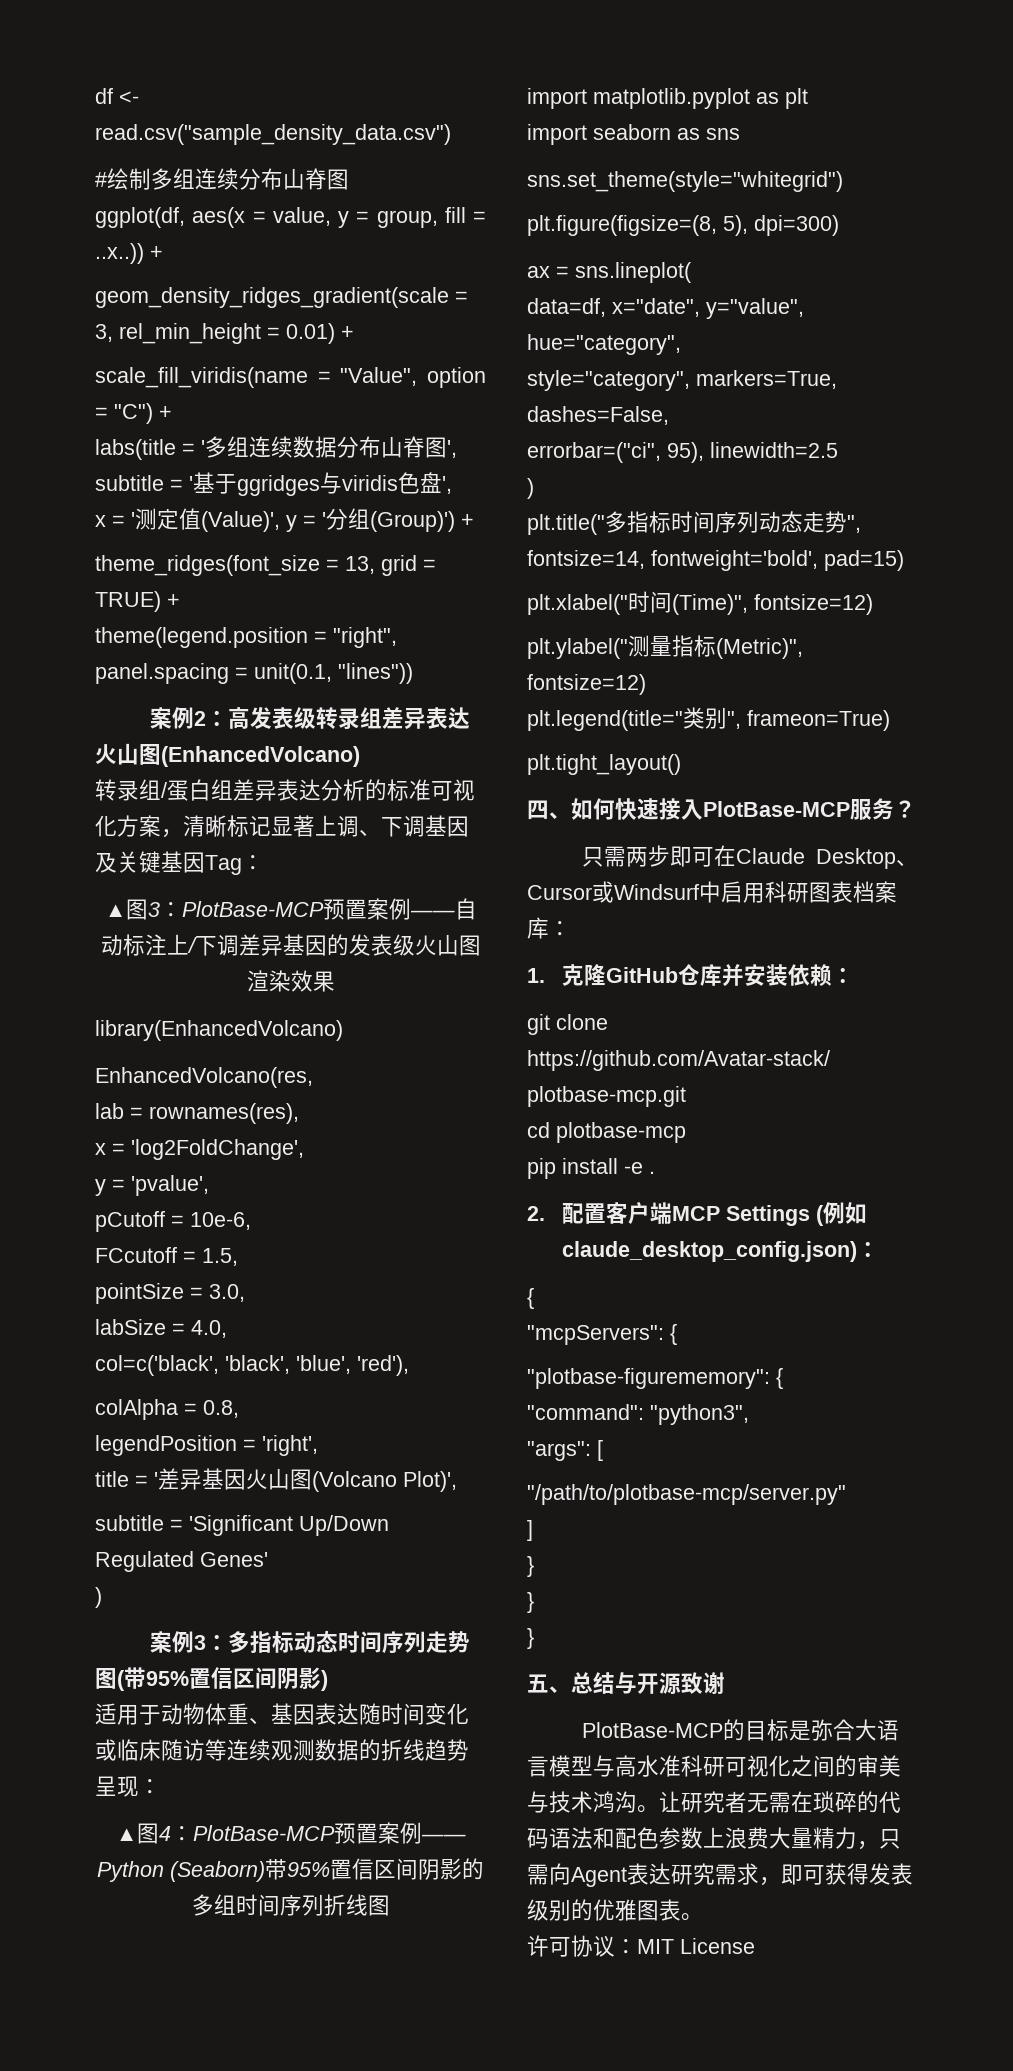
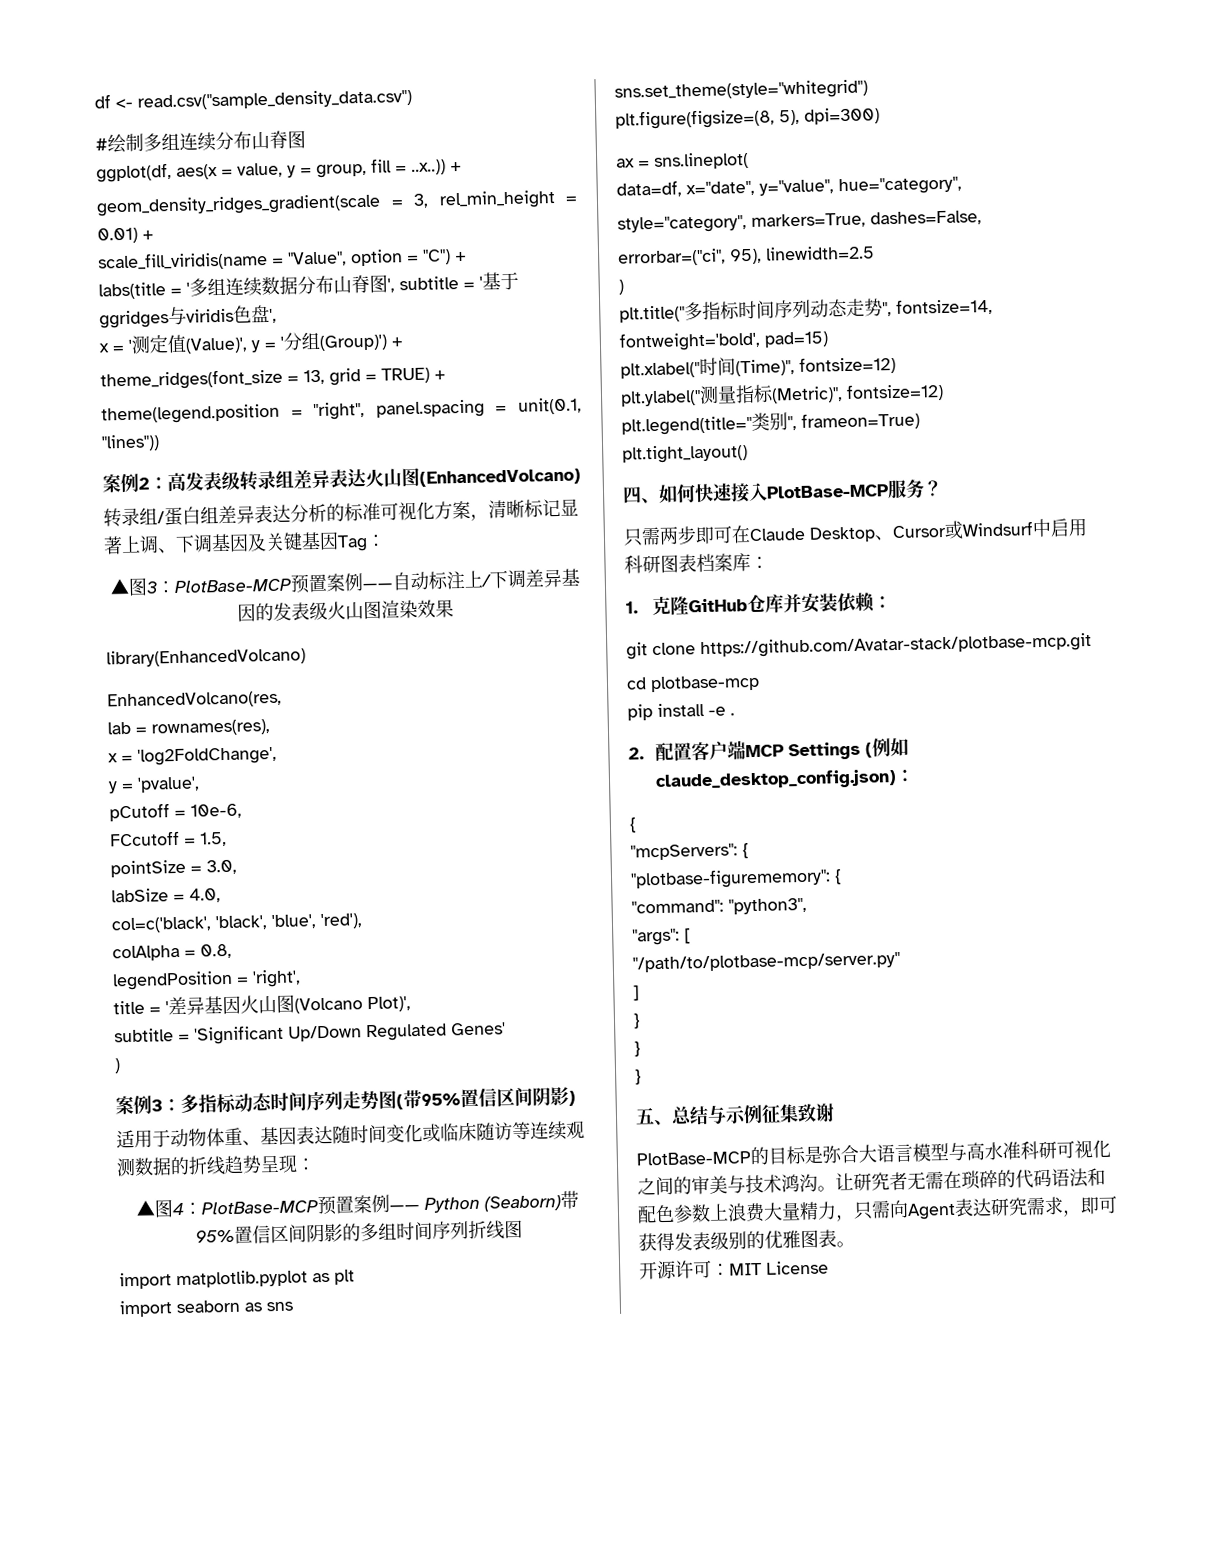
[637,1672,681,1695] 开源 -> [725,1104,799,1124] 示例征集
[527,1935,615,1957] 许可协议 -> [638,1259,712,1280] 开源许可

